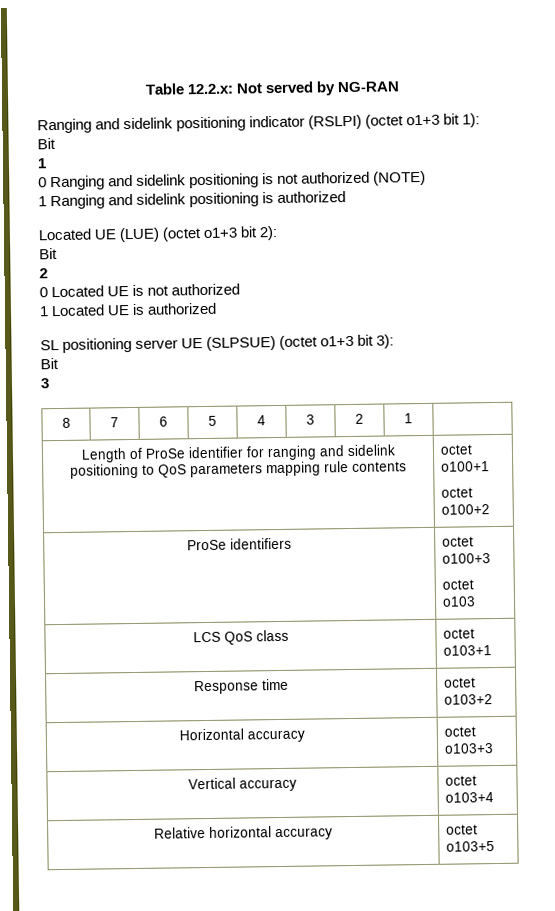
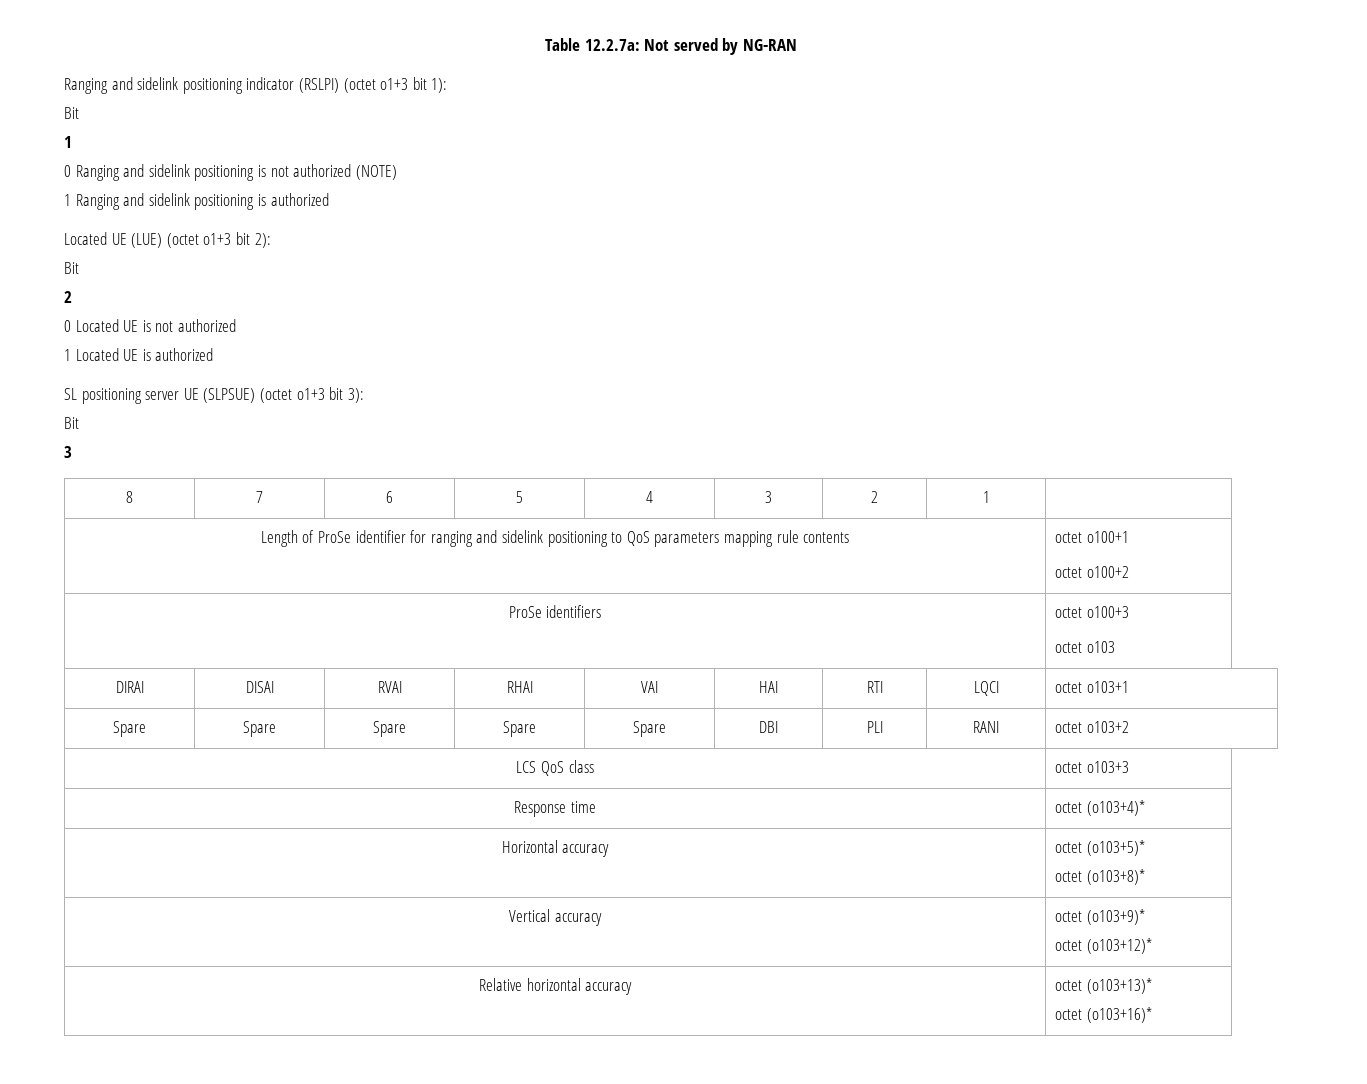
[186,83,234,95] 12.2.x: -> [584,39,640,51] 12.2.7a:
(476, 601) none -> [115,681,144,693] [245,681,274,693] [377,681,402,693] [506,681,533,693] [641,681,658,693] [759,681,778,693] [866,681,883,693] [973,681,999,696] [1055,681,1129,693] [113,721,146,737] [243,721,276,737] [373,721,406,737] [503,721,536,737] [633,721,666,737] [759,721,778,733] [866,721,883,733] [973,721,999,733] [1055,721,1129,733] // DIRAI | DISAI | RVAI | RHAI | VAI | HAI | RTI | LQCI | octet o103+1 // Spare | Spare | Spare | Spare | Spare | DBI | PLI | RANI | octet o103+2
[442,645,492,656] o103+1 -> [1086,761,1129,773] o103+3
[443,694,493,705] o103+2 -> [1086,800,1145,816] (o103+4)*
[443,743,494,754] o103+3 -> [1086,840,1145,856] [1055,869,1145,885] (o103+5)* // octet (o103+8)*
[444,792,494,803] o103+4 -> [1086,909,1145,925] [1055,938,1152,954] (o103+9)* // octet (o103+12)*
[445,841,495,852] o103+5 -> [1086,978,1152,994] [1055,1007,1152,1023] (o103+13)* // octet (o103+16)*

